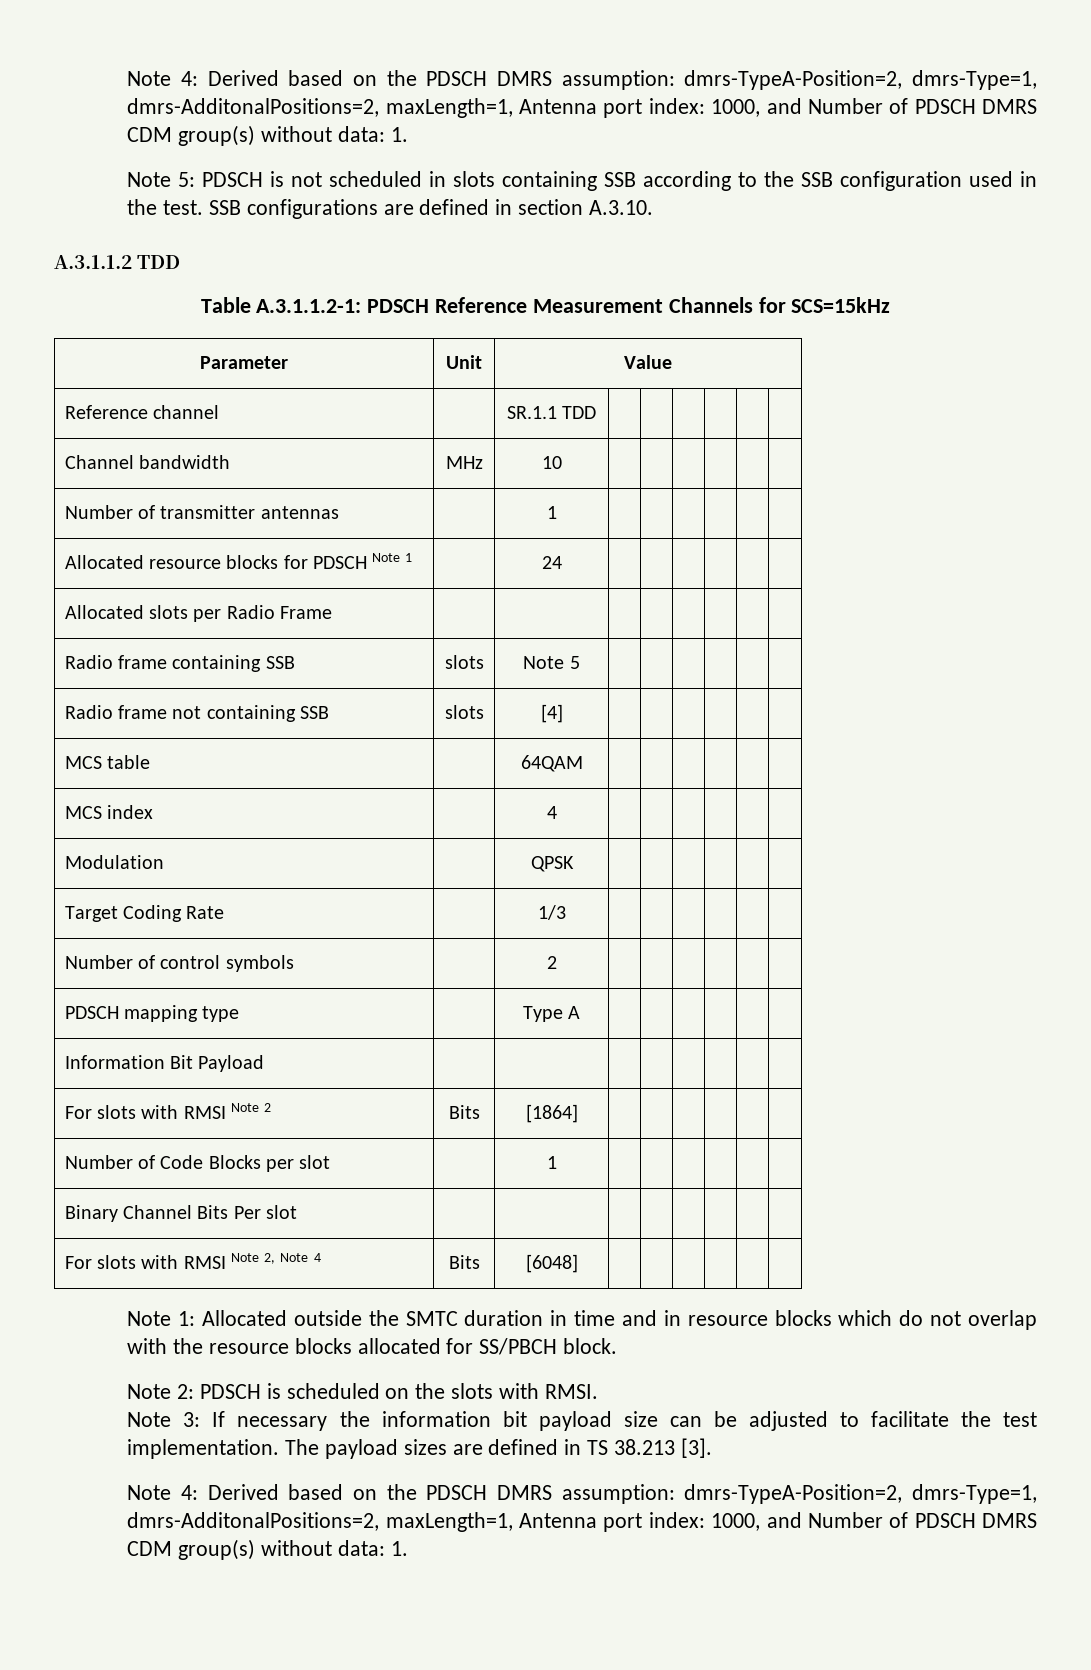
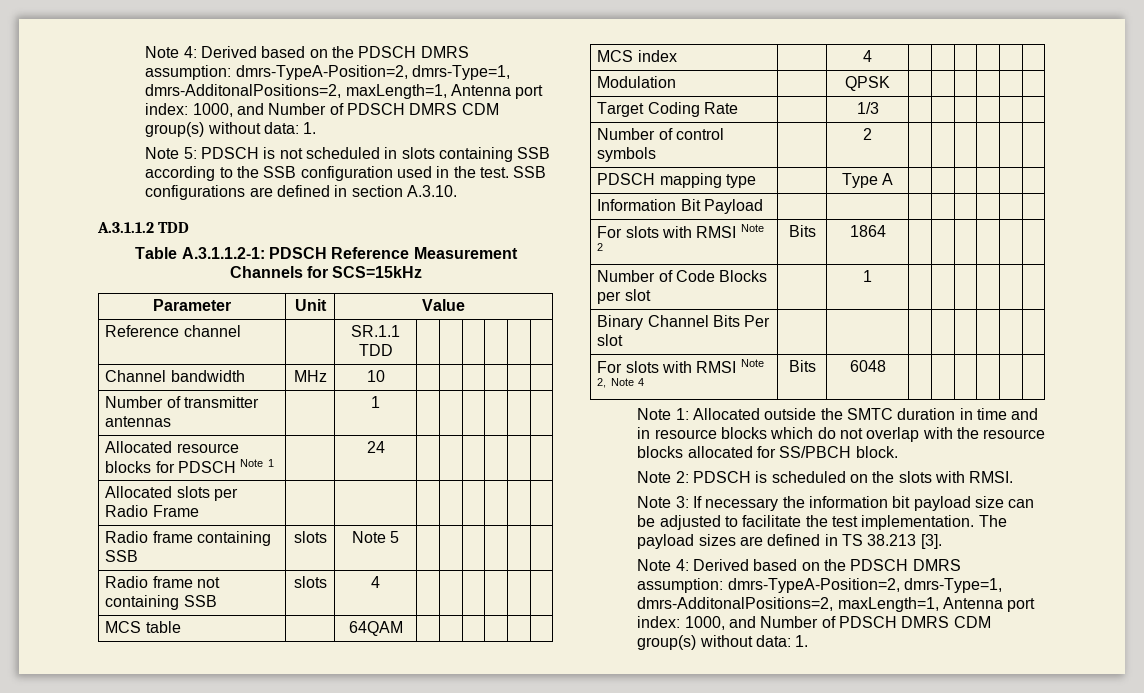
[540,704,563,723] [4] -> [371,576,380,588] 4
[525,1104,578,1123] [1864] -> [849,225,886,237] 1864
[525,1254,578,1273] [6048] -> [849,360,886,372] 6048

